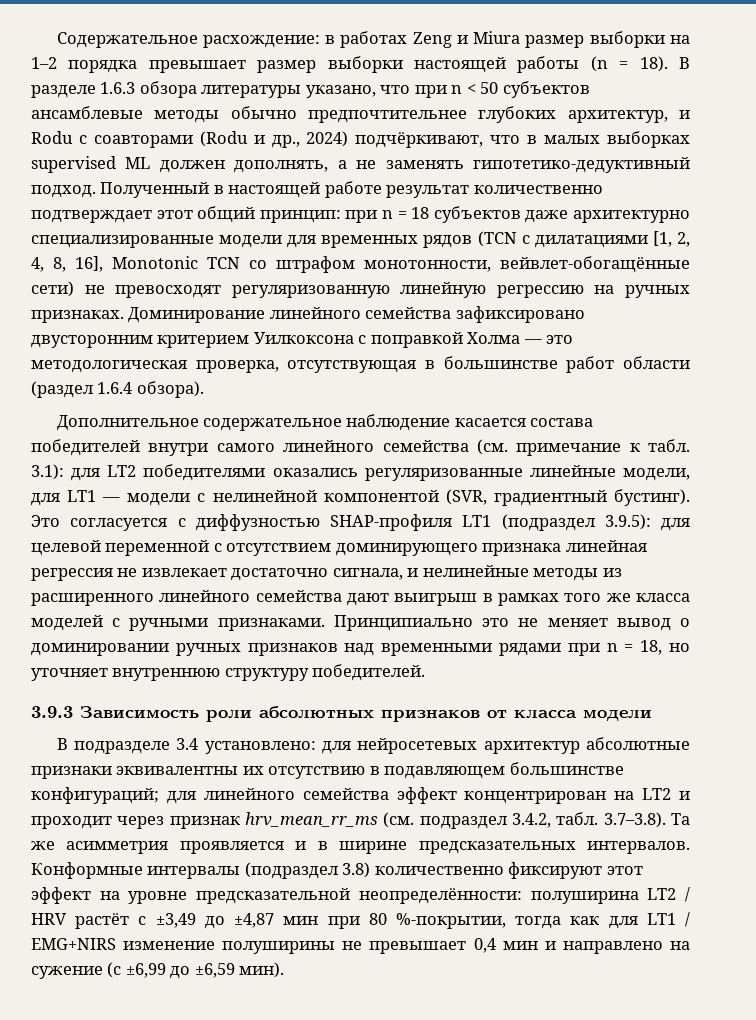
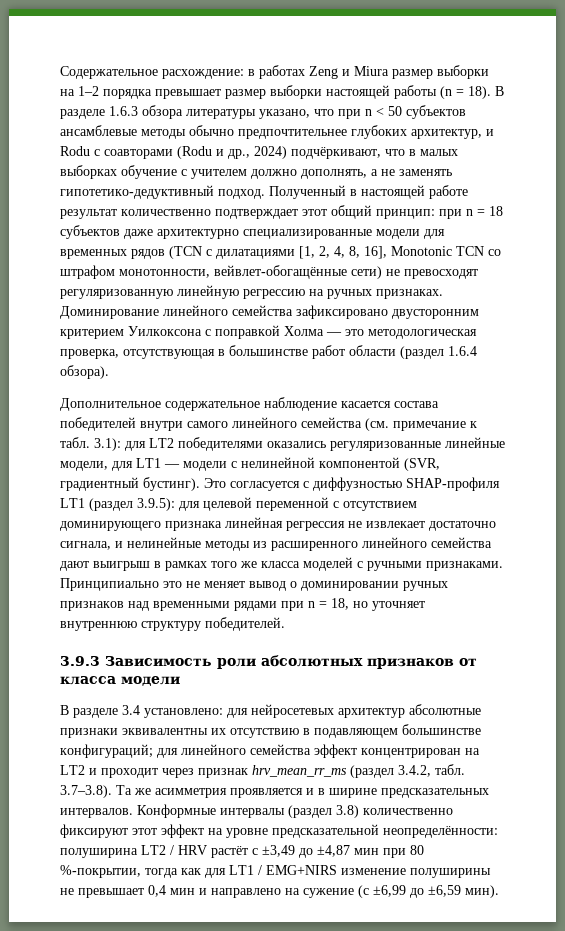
[31,156,225,173] supervised ML должен -> [121,165,297,179] обучение с учителем должно
[501,514,595,531] (подраздел -> [89,498,133,511] (раздел
[73,741,170,754] подразделе -> [73,708,118,718] разделе
[383,812,507,829] (см. подраздел -> [350,765,394,778] (раздел
[244,862,338,879] (подраздел -> [288,805,332,818] (раздел

